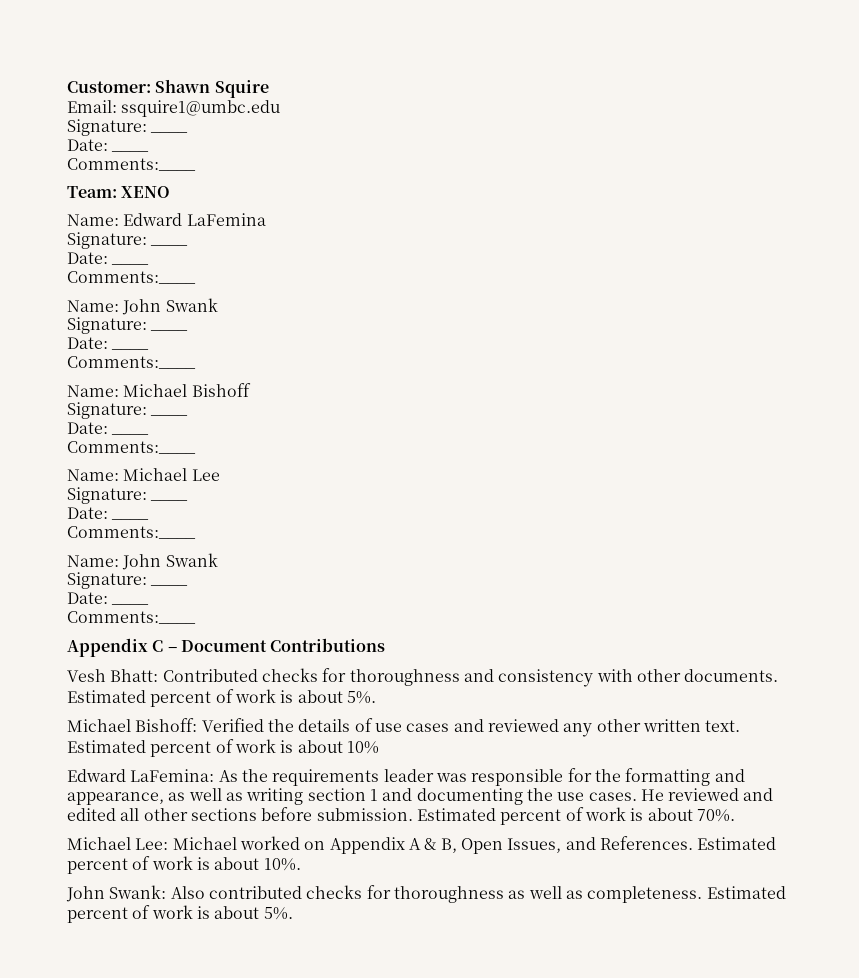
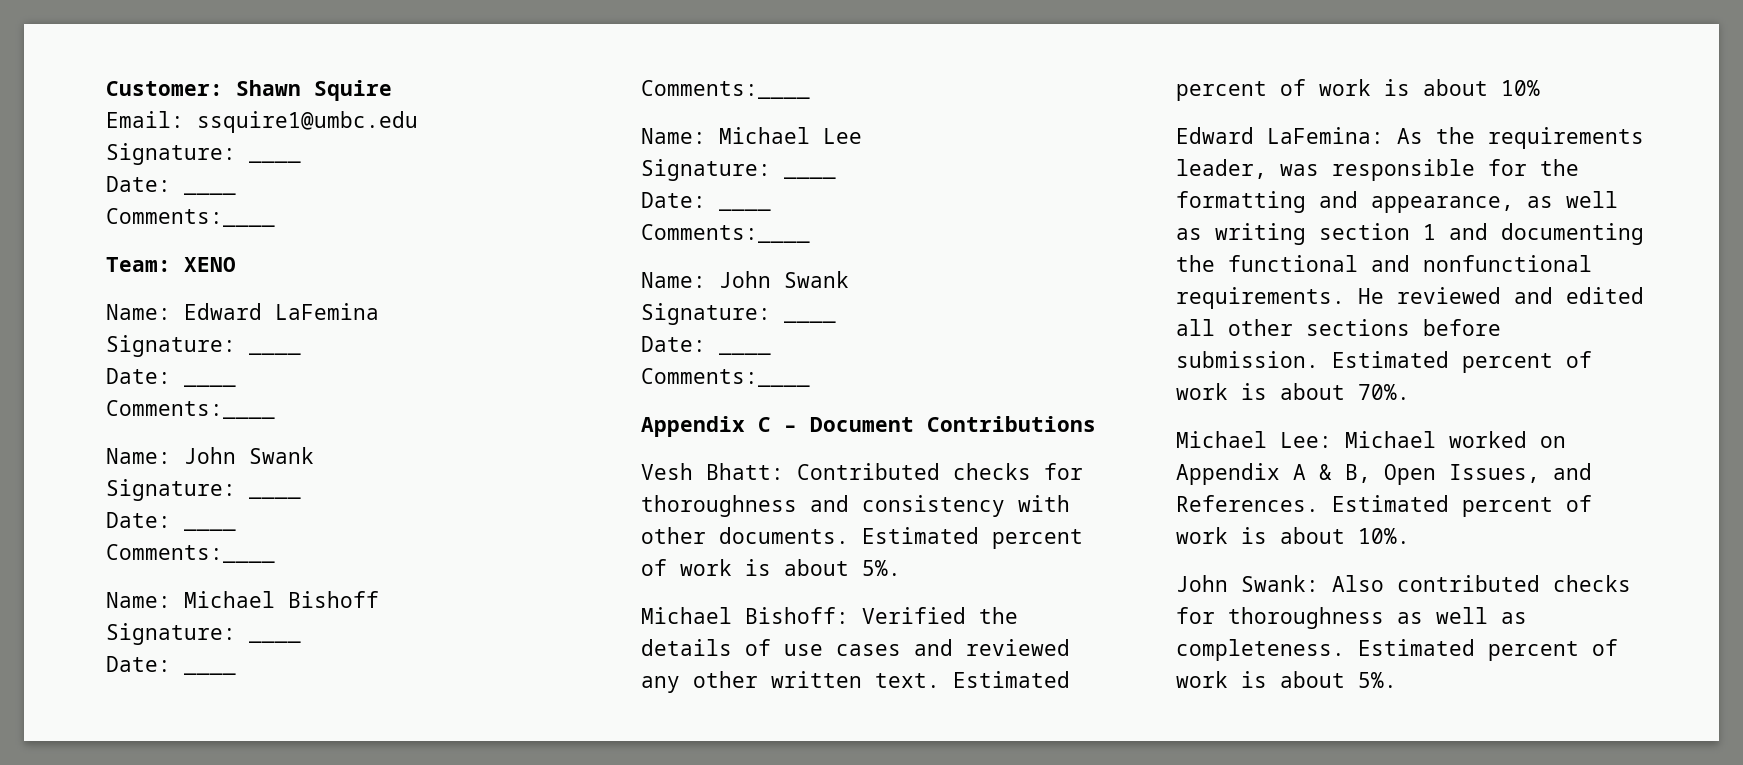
[383,769,434,782] leader -> [1176,159,1267,179] leader,
[557,792,637,801] use cases. -> [1228,255,1592,272] [1176,287,1345,309] functional and nonfunctional requirements.

